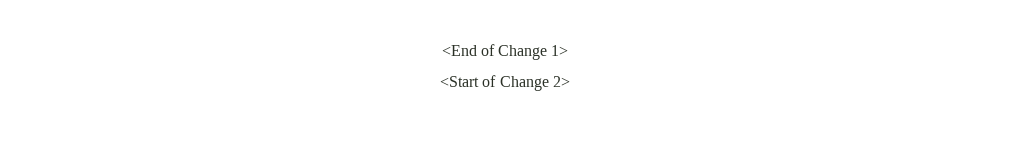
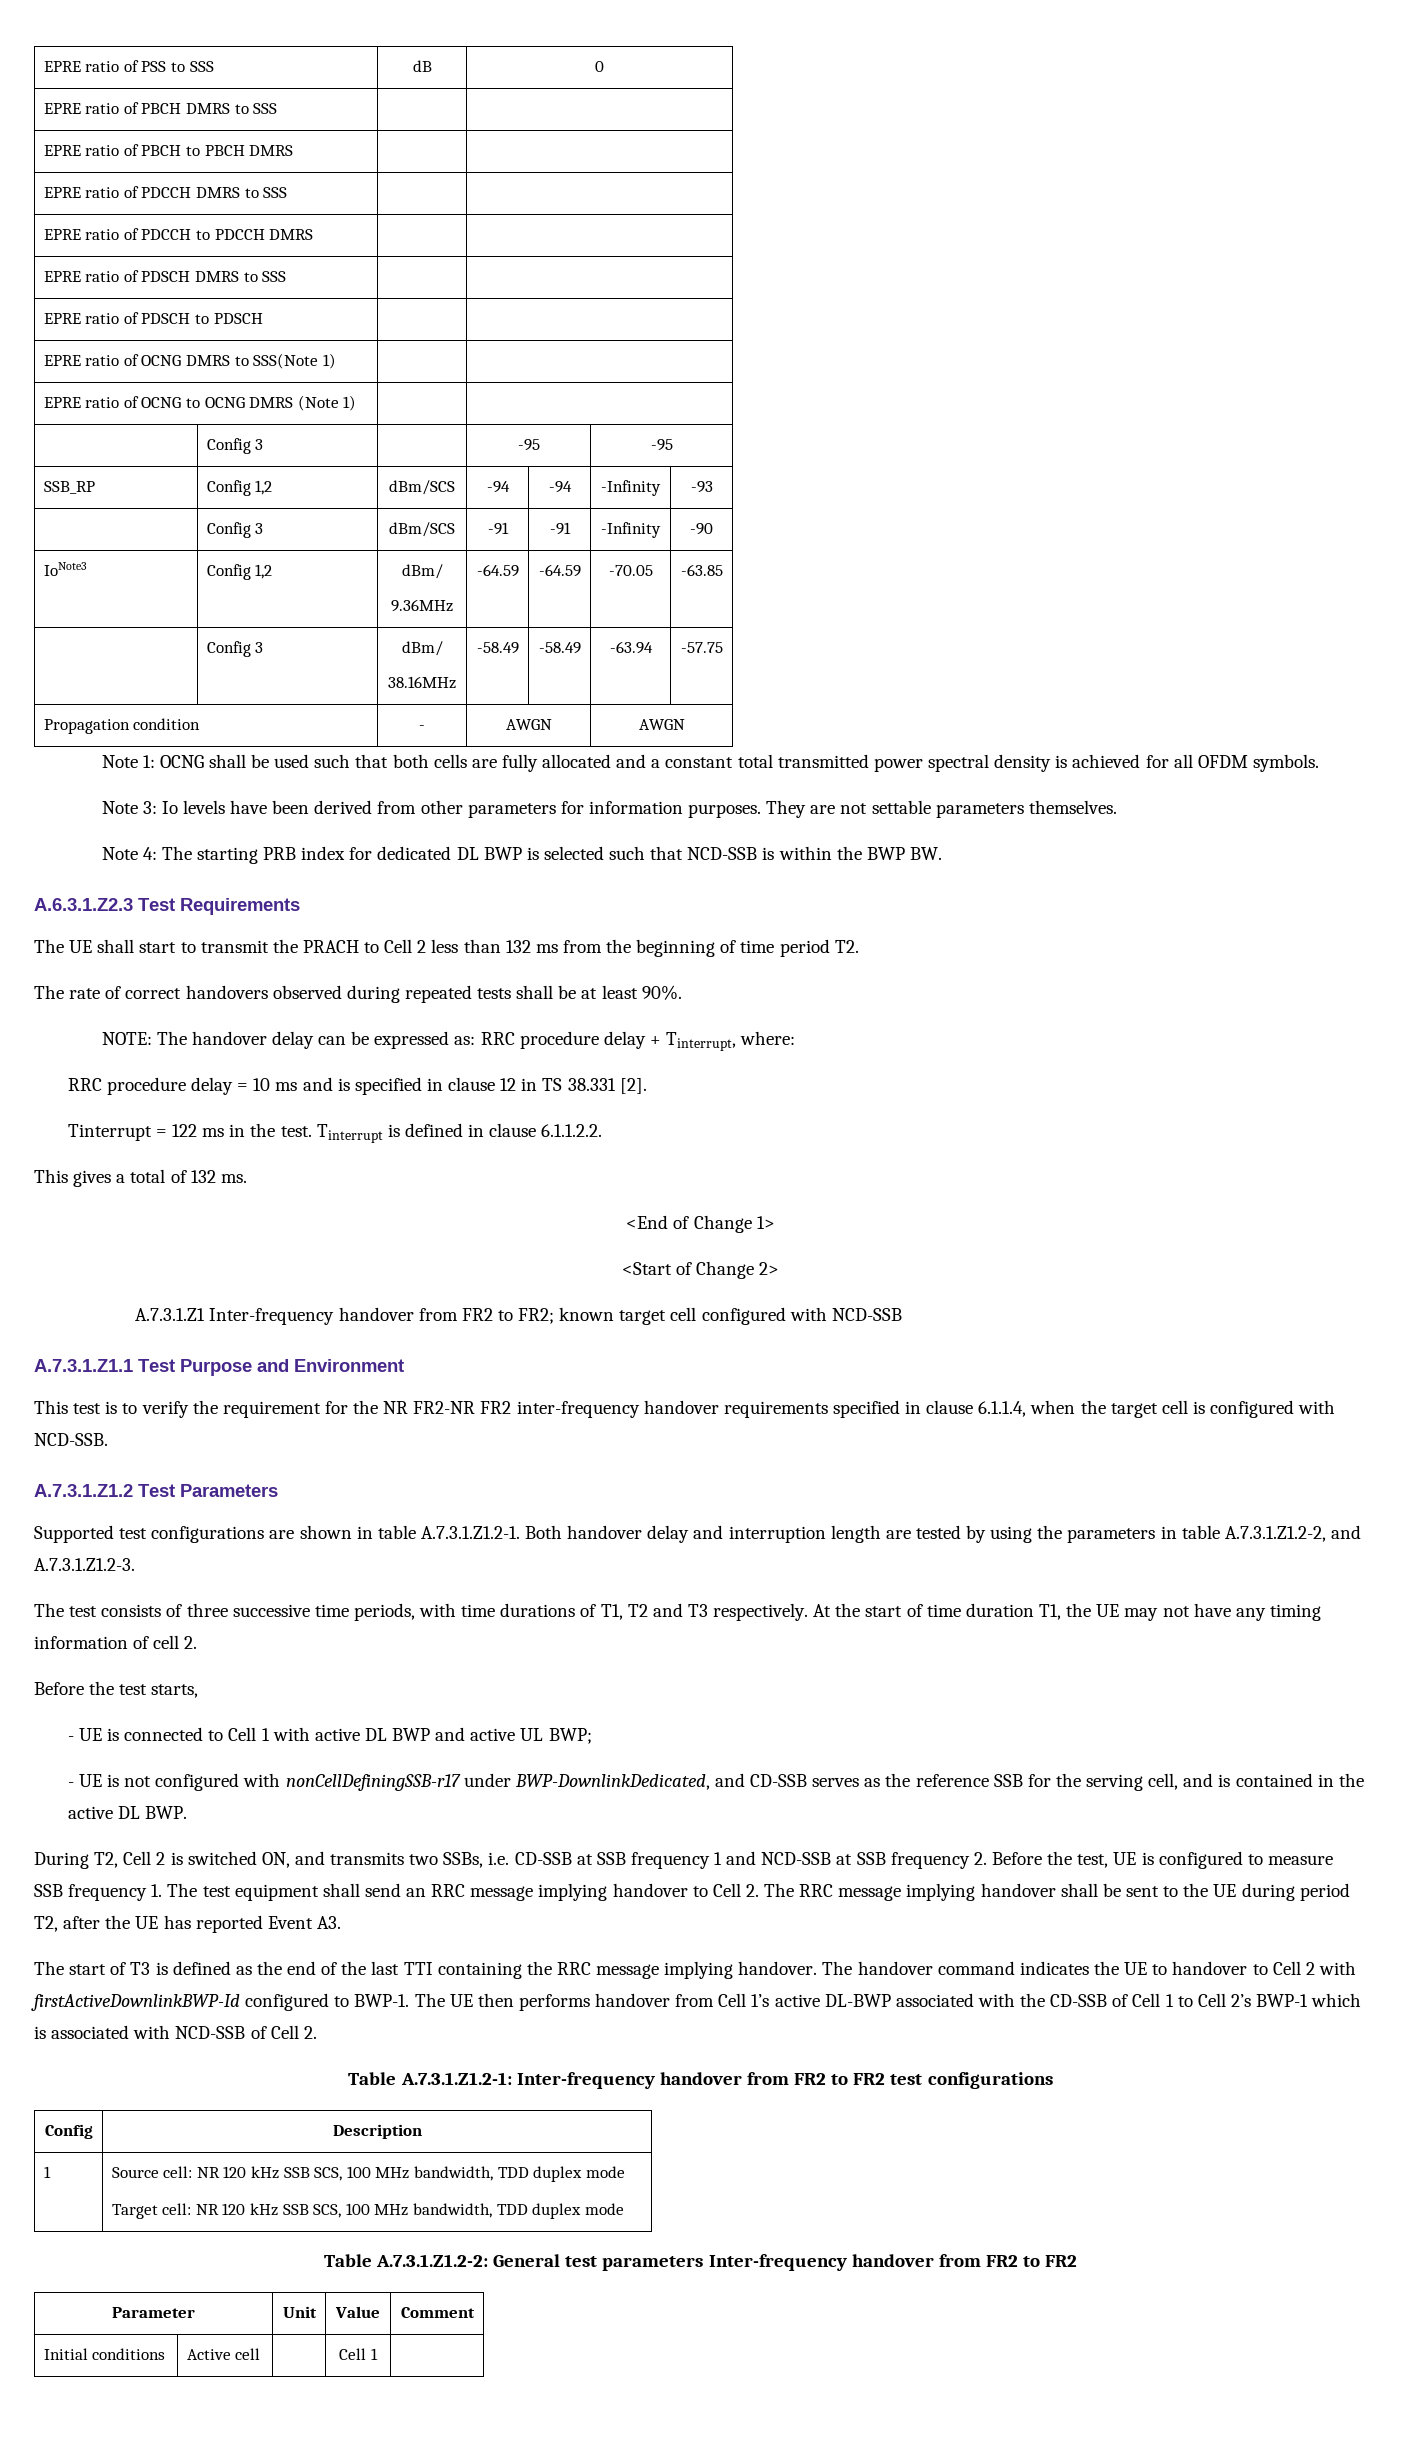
(441, 50) none -> [43,60,214,72] [412,60,432,72] [595,61,604,72] [43,102,278,114] [43,144,294,156] [43,186,288,198] [43,228,314,240] [43,270,287,282] [43,312,263,324] [43,353,336,369] [43,395,357,411] [206,438,264,454] [517,439,540,451] [650,439,673,451] [43,481,95,494] [206,480,273,496] [389,480,455,495] [486,481,510,493] [548,481,572,493] [601,480,661,496] [690,481,713,493] [206,522,264,538] [389,522,455,537] [487,522,509,535] [549,522,571,535] [601,522,661,538] [690,523,713,535] [43,562,87,576] [206,564,273,580] [401,564,443,579] [391,599,453,612] [476,564,519,577] [538,564,581,577] [608,565,653,576] [680,564,723,576] [206,641,264,657] [401,641,443,656] [388,676,456,689] [476,642,519,654] [538,642,581,654] [609,641,653,654] [680,642,723,653] [43,718,201,734] [419,725,425,730] [505,719,552,730] [638,719,685,730] [101,754,1319,772] [101,800,1117,818] [101,846,942,864] [34,898,300,915] [34,939,859,957] [34,985,682,1003] [101,1031,796,1051] [67,1077,647,1095] [67,1123,603,1143] [34,1169,247,1187] EPRE ratio of PSS to SSS | dB | 0 // EPRE ratio of PBCH DMRS to SSS | | // EPRE ratio of PBCH to PBCH DMRS | | // EPRE ratio of PDCCH DMRS to SSS | | // EPRE ratio of PDCCH to PDCCH DMRS | | // EPRE ratio of PDSCH DMRS to SSS | | // EPRE ratio of PDSCH to PDSCH | | // EPRE ratio of OCNG DMRS to SSS(Note 1) | | // EPRE ratio of OCNG to OCNG DMRS (Note 1) | | // | Config 3 | | -95 | -95 // SSB_RP | Config 1,2 | dBm/SCS | -94 | -94 | -Infinity | -93 // | Config 3 | dBm/SCS | -91 | -91 | -Infinity | -90 // IoNote3 | Config 1,2 | dBm/ // 9.36MHz | -64.59 | -64.59 | -70.05 | -63.85 // | Config 3 | dBm/ // 38.16MHz | -58.49 | -58.49 | -63.94 | -57.75 // Propagation condition | - | AWGN | AWGN // Note 1: OCNG shall be used such that both cells are fully allocated and a constant total transmitted power spectral density is achieved for all OFDM symbols. // Note 3: Io levels have been derived from other parameters for information purposes. They are not settable parameters themselves. // Note 4: The starting PRB index for dedicated DL BWP is selected such that NCD-SSB is within the BWP BW. // A.6.3.1.Z2.3 Test Requirements // The UE shall start to transmit the PRACH to Cell 2 less than 132 ms from the beginning of time period T2. // The rate of correct handovers observed during repeated tests shall be at least 90%. // NOTE: The handover delay can be expressed as: RRC procedure delay + Tinterrupt, where: // RRC procedure delay = 10 ms and is specified in clause 12 in TS 38.331 [2]. // Tinterrupt = 122 ms in the test. Tinterrupt is defined in clause 6.1.1.2.2. // This gives a total of 132 ms. //
(570, 81) none -> [135,1307,902,1325] [34,1359,404,1376] [34,1400,1336,1418] [34,1433,108,1446] [34,1484,278,1497] [34,1525,1361,1543] [34,1558,135,1571] [34,1603,1321,1621] [34,1635,198,1649] [34,1681,199,1698] [67,1727,592,1744] [67,1773,1364,1791] [67,1806,188,1819] [34,1851,1333,1869] [34,1883,1350,1901] [34,1915,341,1933] [34,1961,1356,1979] [31,1993,1362,2011] [34,2025,317,2039] [348,2072,1053,2089] [44,2124,93,2139] [332,2124,422,2139] [43,2166,51,2178] [111,2166,625,2182] [111,2203,624,2219] [323,2254,1078,2271] [112,2307,195,2318] [282,2306,317,2318] [335,2306,380,2318] [400,2307,475,2318] [43,2348,166,2360] [186,2348,261,2360] [339,2348,378,2360] // A.7.3.1.Z1 Inter-frequency handover from FR2 to FR2; known target cell configured with NCD-SSB // A.7.3.1.Z1.1 Test Purpose and Environment // This test is to verify the requirement for the NR FR2-NR FR2 inter-frequency handover requirements specified in clause 6.1.1.4, when the target cell is configured with NCD-SSB. // A.7.3.1.Z1.2 Test Parameters // Supported test configurations are shown in table A.7.3.1.Z1.2-1. Both handover delay and interruption length are tested by using the parameters in table A.7.3.1.Z1.2-2, and A.7.3.1.Z1.2-3. // The test consists of three successive time periods, with time durations of T1, T2 and T3 respectively. At the start of time duration T1, the UE may not have any timing information of cell 2. // Before the test starts, // - UE is connected to Cell 1 with active DL BWP and active UL BWP; // - UE is not configured with nonCellDefiningSSB-r17 under BWP-DownlinkDedicated, and CD-SSB serves as the reference SSB for the serving cell, and is contained in the active DL BWP. // During T2, Cell 2 is switched ON, and transmits two SSBs, i.e. CD-SSB at SSB frequency 1 and NCD-SSB at SSB frequency 2. Before the test, UE is configured to measure SSB frequency 1. The test equipment shall send an RRC message implying handover to Cell 2. The RRC message implying handover shall be sent to the UE during period T2, after the UE has reported Event A3. // The start of T3 is defined as the end of the last TTI containing the RRC message implying handover. The handover command indicates the UE to handover to Cell 2 with firstActiveDownlinkBWP-Id configured to BWP-1. The UE then performs handover from Cell 1’s active DL-BWP associated with the CD-SSB of Cell 1 to Cell 2’s BWP-1 which is associated with NCD-SSB of Cell 2. // Table A.7.3.1.Z1.2-1: Inter-frequency handover from FR2 to FR2 test configurations // Config | Description // 1 | Source cell: NR 120 kHz SSB SCS, 100 MHz bandwidth, TDD duplex mode // Target cell: NR 120 kHz SSB SCS, 100 MHz bandwidth, TDD duplex mode // Table A.7.3.1.Z1.2-2: General test parameters Inter-frequency handover from FR2 to FR2 // Parameter | Unit | Value | Comment // Initial conditions | Active cell | | Cell 1 |

